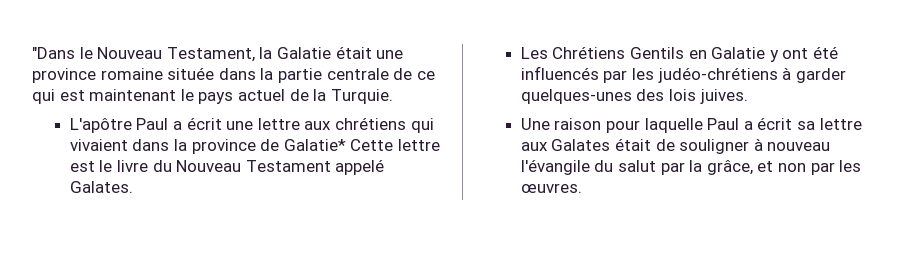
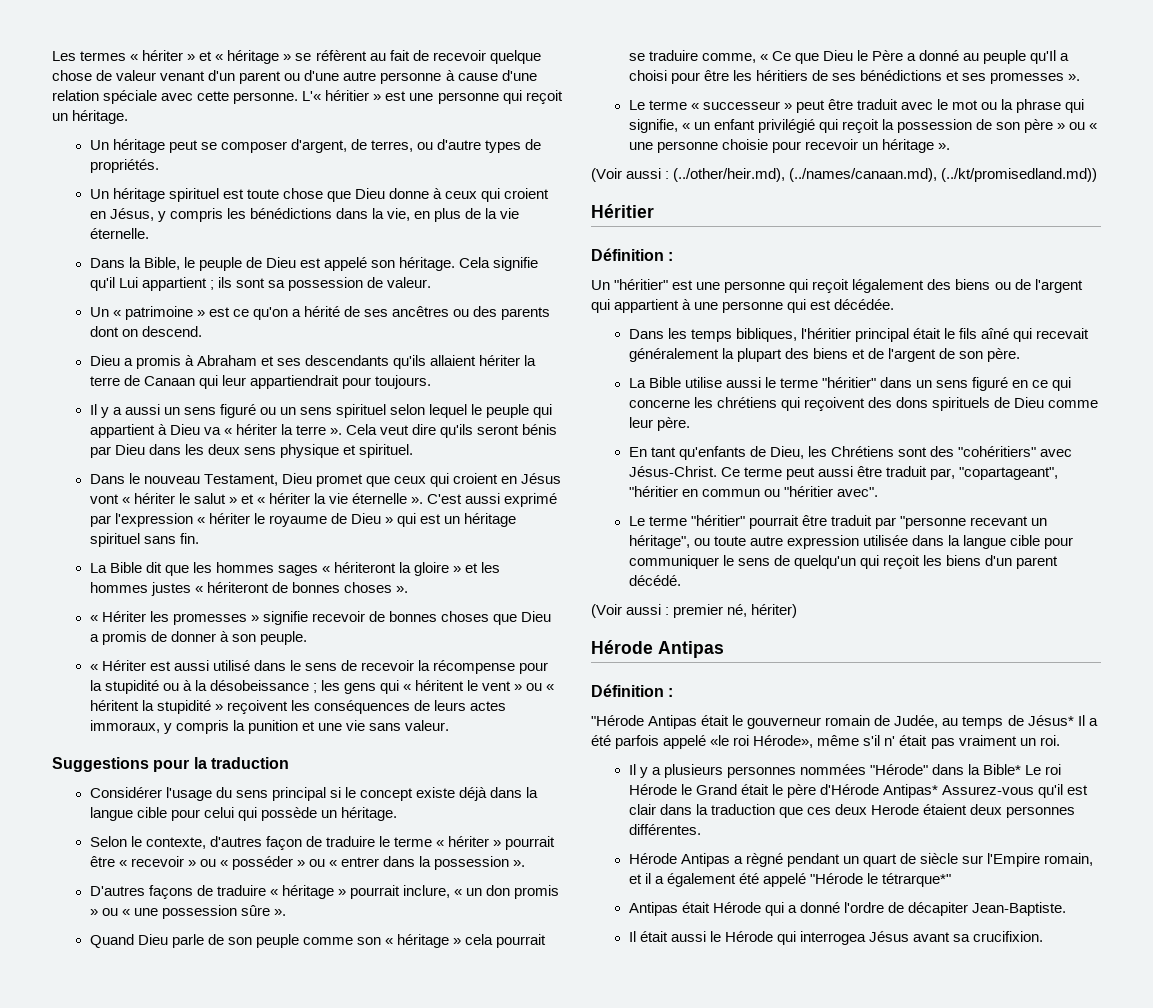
[32,46,404,62] [32,67,435,83] [32,89,393,104] [69,117,434,133] [69,139,440,154] [69,159,385,175] [69,181,133,193] [520,46,838,62] [520,66,846,83] [520,89,748,104] [520,117,862,133] [520,138,831,154] [520,159,862,175] [520,183,582,193] "Dans le Nouveau Testament, la Galatie était une province romaine située dans la partie centrale de ce qui est maintenant le pays actuel de la Turquie. // L'apôtre Paul a écrit une lettre aux chrétiens qui vivaient dans la province de Galatie* Cette lettre est le livre du Nouveau Testament appelé Galates. // Les Chrétiens Gentils en Galatie y ont été influencés par les judéo-chrétiens à garder quelques-unes des lois juives. // Une raison pour laquelle Paul a écrit sa lettre aux Galates était de souligner à nouveau l'évangile du salut par la grâce, et non par les œuvres. -> [52,50,541,64] [52,70,537,84] [52,90,563,104] [52,110,129,124] [89,139,542,153] [89,159,159,173] [89,188,550,202] [89,208,520,222] [89,228,149,239] [89,257,539,271] [89,277,432,291] [89,306,551,320] [89,326,202,337] [89,355,537,369] [89,375,431,389] [89,404,553,418] [89,424,558,438] [89,444,413,458] [89,473,562,487] [89,493,558,507] [89,513,517,527] [89,533,199,547] [89,562,501,576] [89,582,408,596] [89,611,552,625] [89,631,307,645] [89,660,549,674] [89,680,555,694] [89,700,507,714] [89,720,450,734] [52,757,289,772] [89,787,539,801] [89,807,397,821] [89,836,556,850] [89,856,526,870] [89,885,560,899] [89,905,286,919] [89,934,547,948] [628,50,1070,64] [628,70,1081,84] [628,99,1085,113] [628,119,1098,133] [628,139,950,153] [591,168,1098,182] [591,204,654,218] [591,248,674,261] [591,279,1083,293] [591,299,895,313] [628,328,1090,342] [628,348,1021,362] [628,377,1072,391] [628,397,1099,411] [628,417,690,431] [628,446,1073,460] [628,466,1058,480] [628,486,878,497] [628,515,1048,529] [628,535,1074,549] [628,555,1059,569] [628,575,681,586] [591,604,798,618] [591,640,724,658] [591,684,674,697] [591,715,1098,729] [591,735,1060,749] [628,764,1062,778] [628,784,1089,798] [628,804,1076,818] [628,824,701,835] [628,853,1094,867] [628,873,951,887] [628,902,1067,916] [628,931,1044,945] Les termes « hériter » et « héritage » se réfèrent au fait de recevoir quelque chose de valeur venant d'un parent ou d'une autre personne à cause d'une relation spéciale avec cette personne. L'« héritier » est une personne qui reçoit un héritage. // Un héritage peut se composer d'argent, de terres, ou d'autre types de propriétés. // Un héritage spirituel est toute chose que Dieu donne à ceux qui croient en Jésus, y compris les bénédictions dans la vie, en plus de la vie éternelle. // Dans la Bible, le peuple de Dieu est appelé son héritage. Cela signifie qu'il Lui appartient ; ils sont sa possession de valeur. // Un « patrimoine » est ce qu'on a hérité de ses ancêtres ou des parents dont on descend. // Dieu a promis à Abraham et ses descendants qu'ils allaient hériter la terre de Canaan qui leur appartiendrait pour toujours. // Il y a aussi un sens figuré ou un sens spirituel selon lequel le peuple qui appartient à Dieu va « hériter la terre ». Cela veut dire qu'ils seront bénis par Dieu dans les deux sens physique et spirituel. // Dans le nouveau Testament, Dieu promet que ceux qui croient en Jésus vont « hériter le salut » et « hériter la vie éternelle ». C'est aussi exprimé par l'expression « hériter le royaume de Dieu » qui est un héritage spirituel sans fin. // La Bible dit que les hommes sages « hériteront la gloire » et les hommes justes « hériteront de bonnes choses ». // « Hériter les promesses » signifie recevoir de bonnes choses que Dieu a promis de donner à son peuple. // « Hériter est aussi utilisé dans le sens de recevoir la récompense pour la stupidité ou à la désobeissance ; les gens qui « héritent le vent » ou « héritent la stupidité » reçoivent les conséquences de leurs actes immoraux, y compris la punition et une vie sans valeur. // Suggestions pour la traduction // Considérer l'usage du sens principal si le concept existe déjà dans la langue cible pour celui qui possède un héritage. // Selon le contexte, d'autres façon de traduire le terme « hériter » pourrait être « recevoir » ou « posséder » ou « entrer dans la possession ». // D'autres façons de traduire « héritage » pourrait inclure, « un don promis » ou « une possession sûre ». // Quand Dieu parle de son peuple comme son « héritage » cela pourrait se traduire comme, « Ce que Dieu le Père a donné au peuple qu'Il a choisi pour être les héritiers de ses bénédictions et ses promesses ». // Le terme « successeur » peut être traduit avec le mot ou la phrase qui signifie, « un enfant privilégié qui reçoit la possession de son père » ou « une personne choisie pour recevoir un héritage ». // (Voir aussi : (../other/heir.md), (../names/canaan.md), (../kt/promisedland.md)) // Héritier // Définition : // Un "héritier" est une personne qui reçoit légalement des biens ou de l'argent qui appartient à une personne qui est décédée. // Dans les temps bibliques, l'héritier principal était le fils aîné qui recevait généralement la plupart des biens et de l'argent de son père. // La Bible utilise aussi le terme "héritier" dans un sens figuré en ce qui concerne les chrétiens qui reçoivent des dons spirituels de Dieu comme leur père. // En tant qu'enfants de Dieu, les Chrétiens sont des "cohéritiers" avec Jésus-Christ. Ce terme peut aussi être traduit par, "copartageant", "héritier en commun ou "héritier avec". // Le terme "héritier" pourrait être traduit par "personne recevant un héritage", ou toute autre expression utilisée dans la langue cible pour communiquer le sens de quelqu'un qui reçoit les biens d'un parent décédé. // (Voir aussi : premier né, hériter) // Hérode Antipas // Définition : // "Hérode Antipas était le gouverneur romain de Judée, au temps de Jésus* Il a été parfois appelé «le roi Hérode», même s'il n' était pas vraiment un roi. // Il y a plusieurs personnes nommées "Hérode" dans la Bible* Le roi Hérode le Grand était le père d'Hérode Antipas* Assurez-vous qu'il est clair dans la traduction que ces deux Herode étaient deux personnes différentes. // Hérode Antipas a règné pendant un quart de siècle sur l'Empire romain, et il a également été appelé "Hérode le tétrarque*" // Antipas était Hérode qui a donné l'ordre de décapiter Jean-Baptiste. // Il était aussi le Hérode qui interrogea Jésus avant sa crucifixion.

